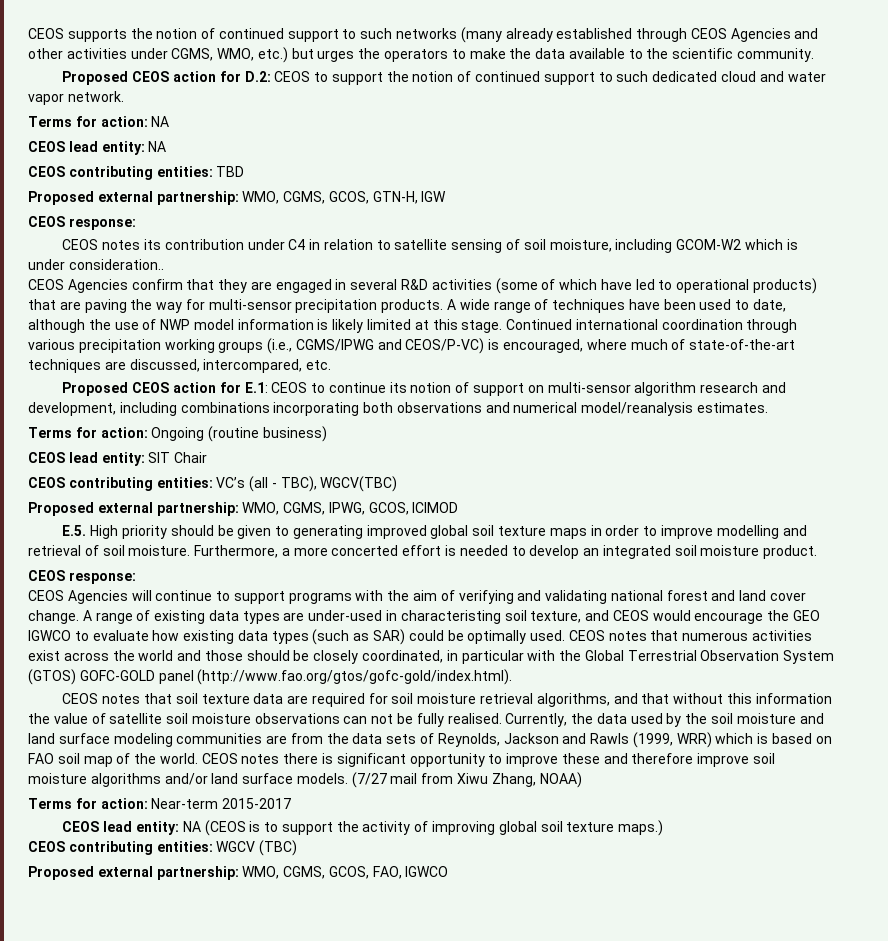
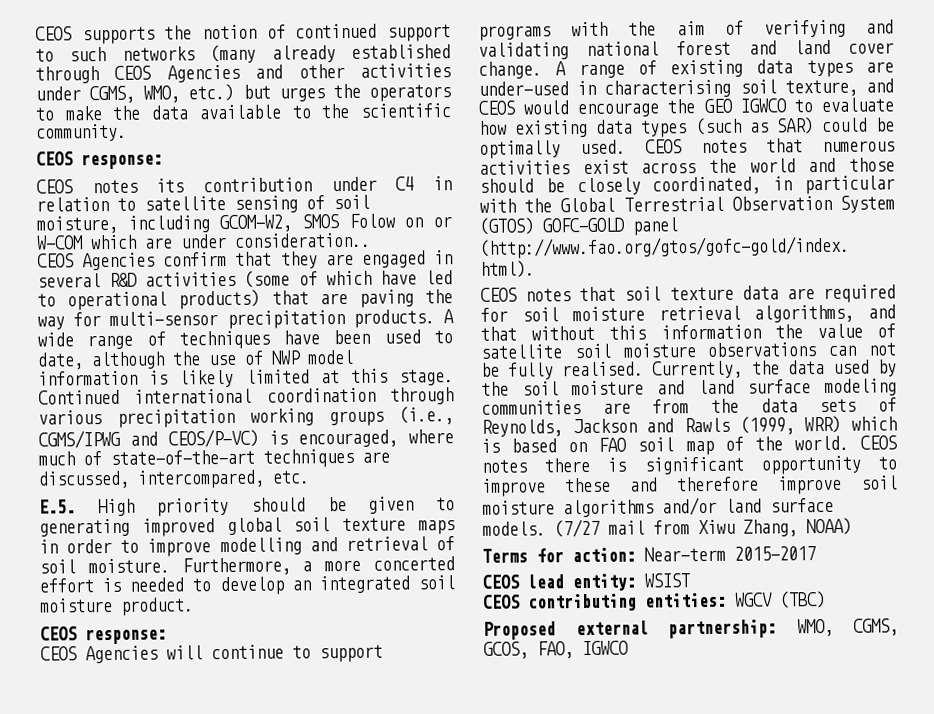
[62,71,826,85] [28,91,124,105] [28,116,170,127] [28,141,167,155] [28,166,245,180] [28,191,447,205] // Proposed CEOS action for D.2: CEOS to support the notion of continued support to such dedicated cloud and water vapor network. // Terms for action: NA // CEOS lead entity: NA // CEOS contributing entities: TBD // Proposed external partnership: WMO, CGMS, GCOS, GTN-H, IGW -> (127, 132) none
[676,239,798,250] GCOM-W2 which is -> [219,213,453,233] [36,234,173,250] GCOM-W2, SMOS Folow on or W-COM which are
[62,382,786,396] [28,402,769,416] [28,426,327,442] [28,452,208,466] [28,476,398,492] [28,502,459,516] // Proposed CEOS action for E.1: CEOS to continue its notion of support on multi-sensor algorithm research and development, including combinations incorporating both observations and numerical model/reanalysis estimates. // Terms for action: Ongoing (routine business) // CEOS lead entity: SIT Chair // CEOS contributing entities: VC’s (all - TBC), WGCV(TBC) // Proposed external partnership: WMO, CGMS, IPWG, GCOS, ICIMOD -> (310, 477) none
[400,610,501,624] characteristing -> [604,79,732,98] characterising
[182,820,664,836] NA (CEOS is to support the activity of improving global soil texture maps.) -> [644,573,690,588] WSIST

